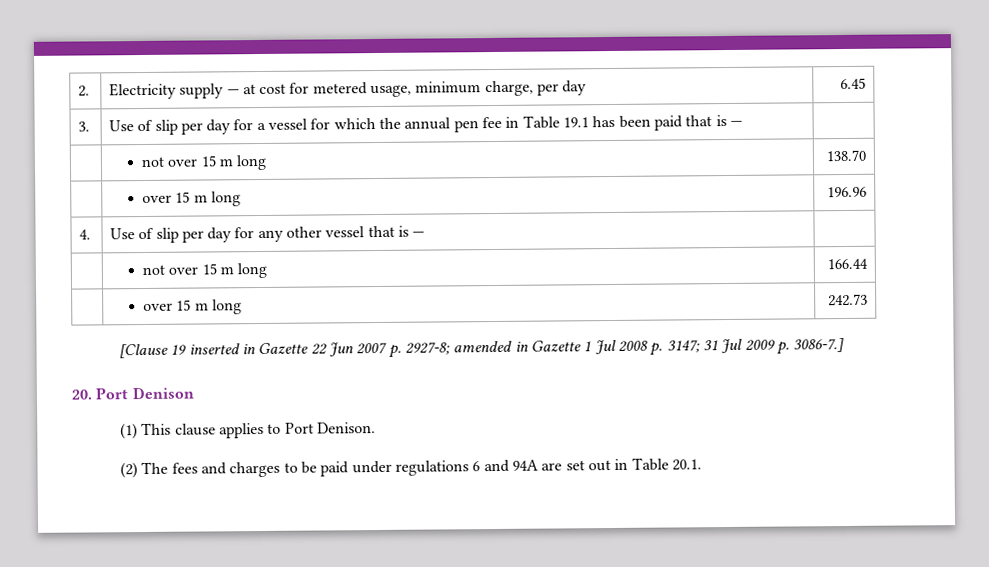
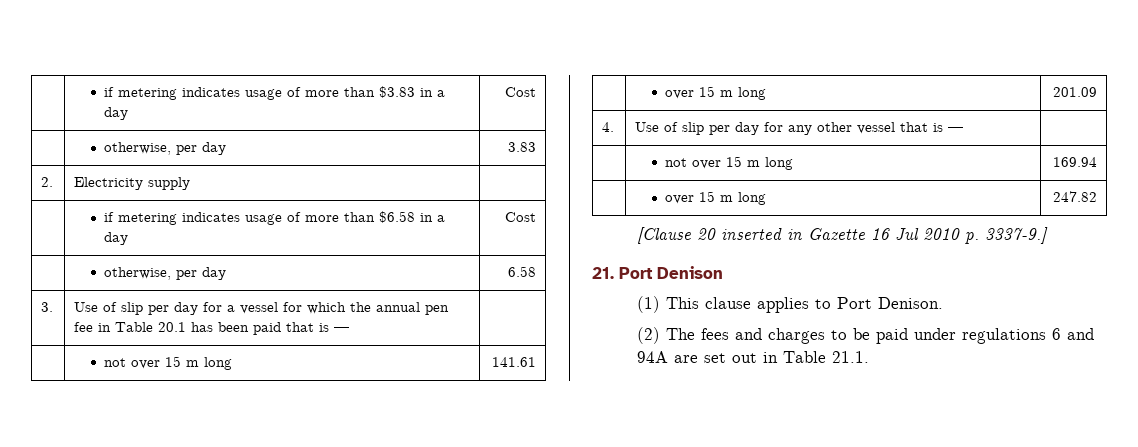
[77,85,90,97] [108,80,588,100] [840,77,867,90] 2. | Electricity supply — at cost for metered usage, minimum charge, per day | 6.45 -> [104,86,446,100] [104,107,129,120] [504,87,536,97] [104,142,227,155] [507,142,536,152] [41,177,54,187] [74,177,191,190] [104,211,446,225] [104,232,129,245] [504,212,536,222] [104,267,227,280] [507,266,536,277] | if metering indicates usage of more than $3.83 in a day | Cost // | otherwise, per day | 3.83 // 2. | Electricity supply | // | if metering indicates usage of more than $6.58 in a day | Cost // | otherwise, per day | 6.58
[562,117,589,128] 19.1 -> [158,322,187,332] 20.1
[826,149,867,162] [141,191,241,207] [827,186,868,198] 138.70 // | over 15 m long | 196.96 -> [491,357,536,367] [665,86,767,100] [1052,87,1097,97] 141.61 // | over 15 m long | 201.09
[827,258,869,270] [142,299,242,315] [828,293,869,307] 166.44 // | over 15 m long | 242.73 -> [1052,157,1097,167] [665,191,767,205] [1052,191,1097,202] 169.94 // | over 15 m long | 247.82
[170,344,188,355] 19 -> [696,228,716,240] 20
[310,338,845,358] [71,389,92,400] 22 Jun 2007 p. 2927-8; amended in Gazette 1 Jul 2008 p. 3147; 31 Jul 2009 p. 3086-7.] // 20. -> [870,227,1048,244] [592,267,614,279] 16 Jul 2010 p. 3337-9.] // 21.
[671,459,702,471] 20.1. -> [831,351,869,363] 21.1.

